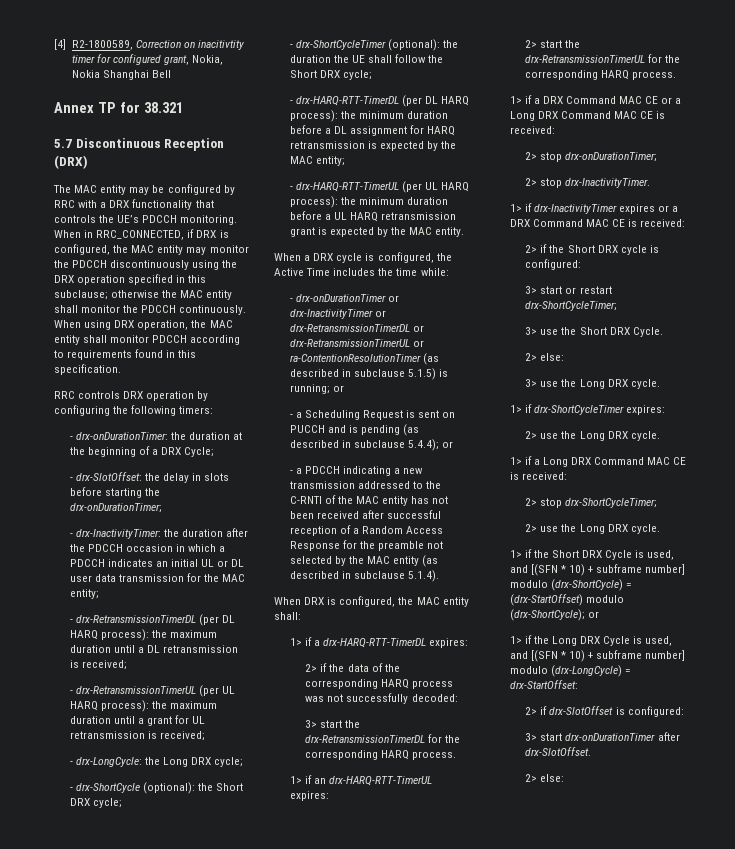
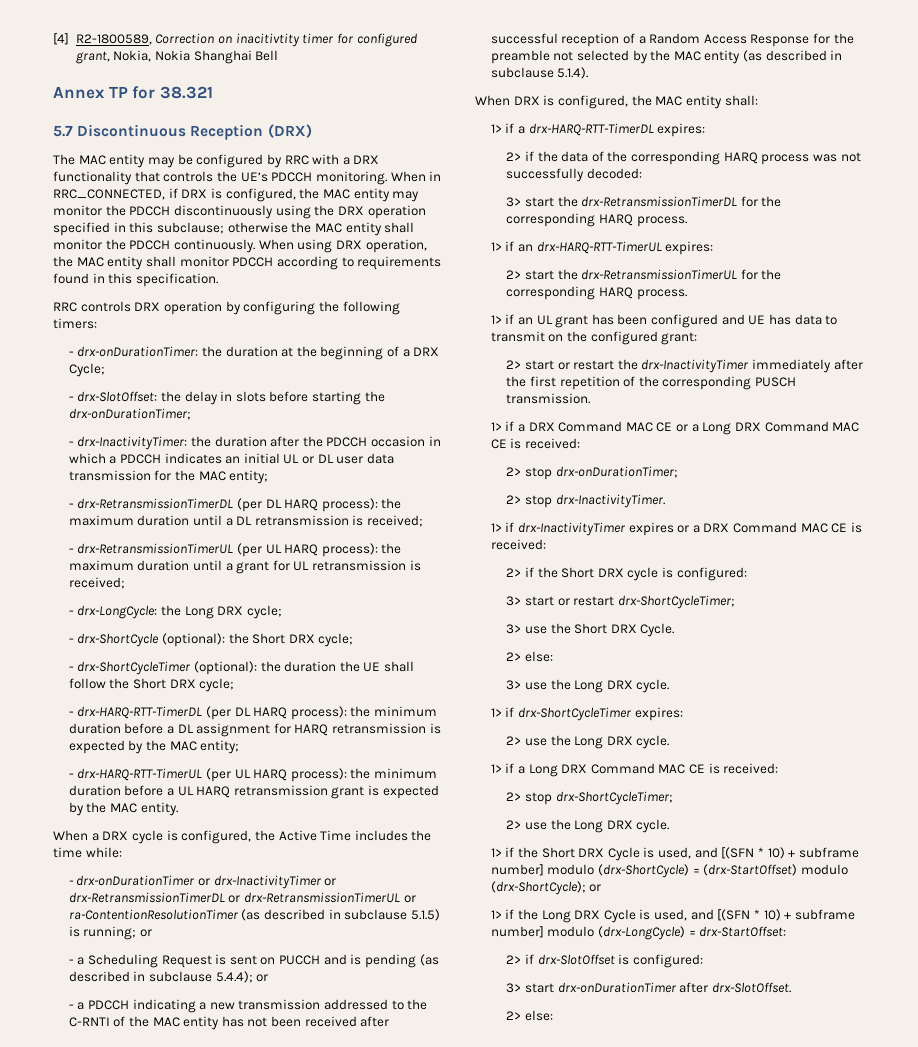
(677, 75) none -> [490,314,838,328] [490,331,698,345] [506,359,863,373] [506,376,797,390] [506,393,591,404] // 1> if an UL grant has been configured and UE has data to transmit on the configured grant: // 2> start or restart the drx-InactivityTimer immediately after the first repetition of the corresponding PUSCH transmission.

